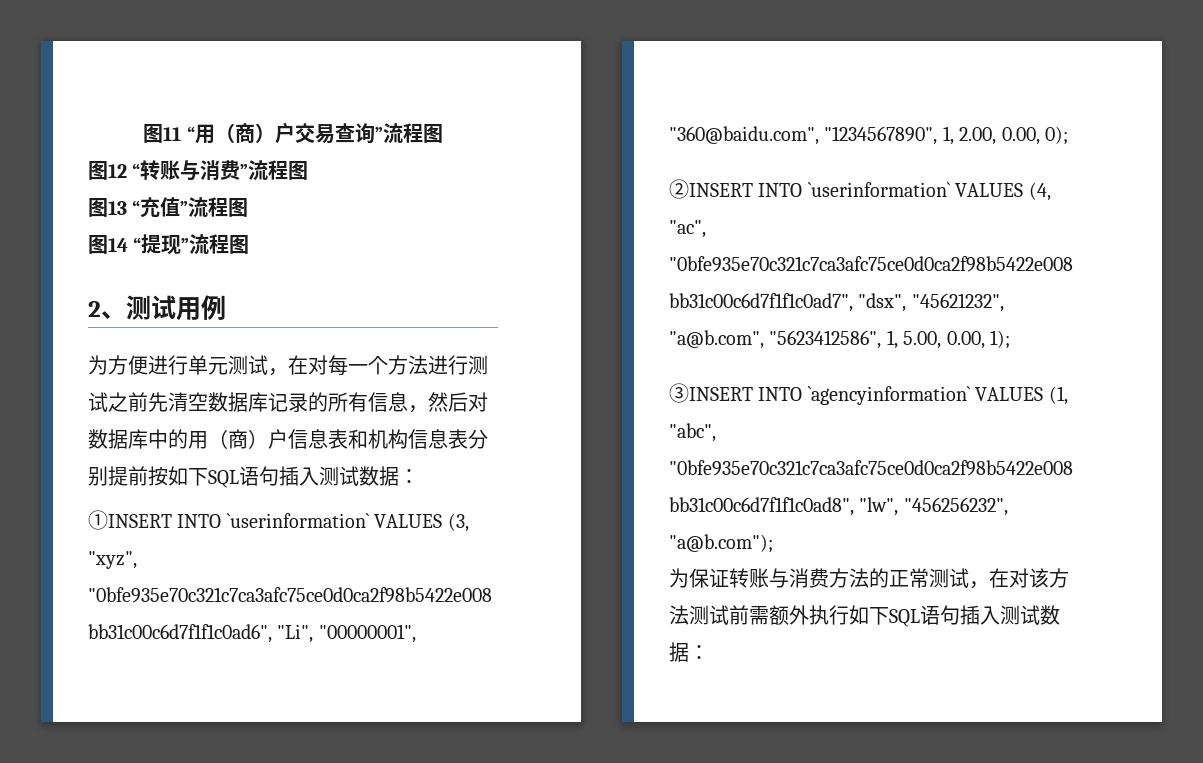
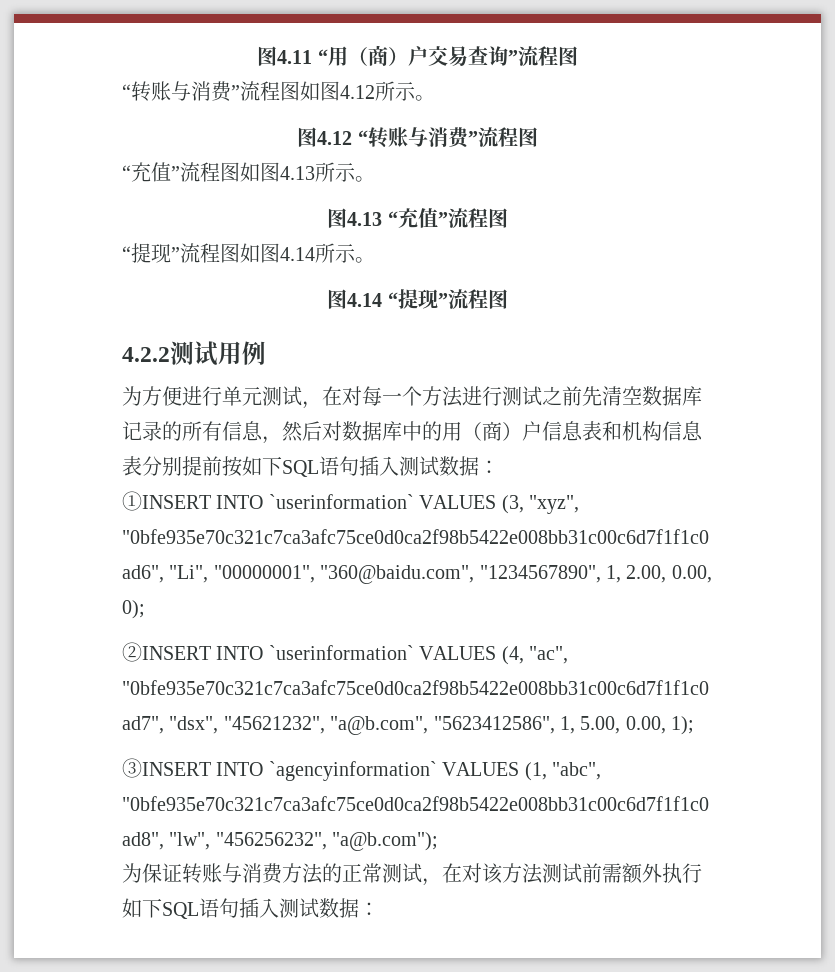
[143,124,182,143] 图11 -> [257,46,313,66] 图4.11
[88,161,127,180] 图12 -> [122,81,435,102] [297,127,353,147] “转账与消费”流程图如图4.12所示。 // 图4.12
[88,198,127,217] 图13 -> [122,162,375,182] [327,208,383,228] “充值”流程图如图4.13所示。 // 图4.13
[88,235,128,254] 图14 -> [122,243,375,263] [327,289,383,309] “提现”流程图如图4.14所示。 // 图4.14
[88,301,126,319] 2、 -> [122,347,170,362] 4.2.2

